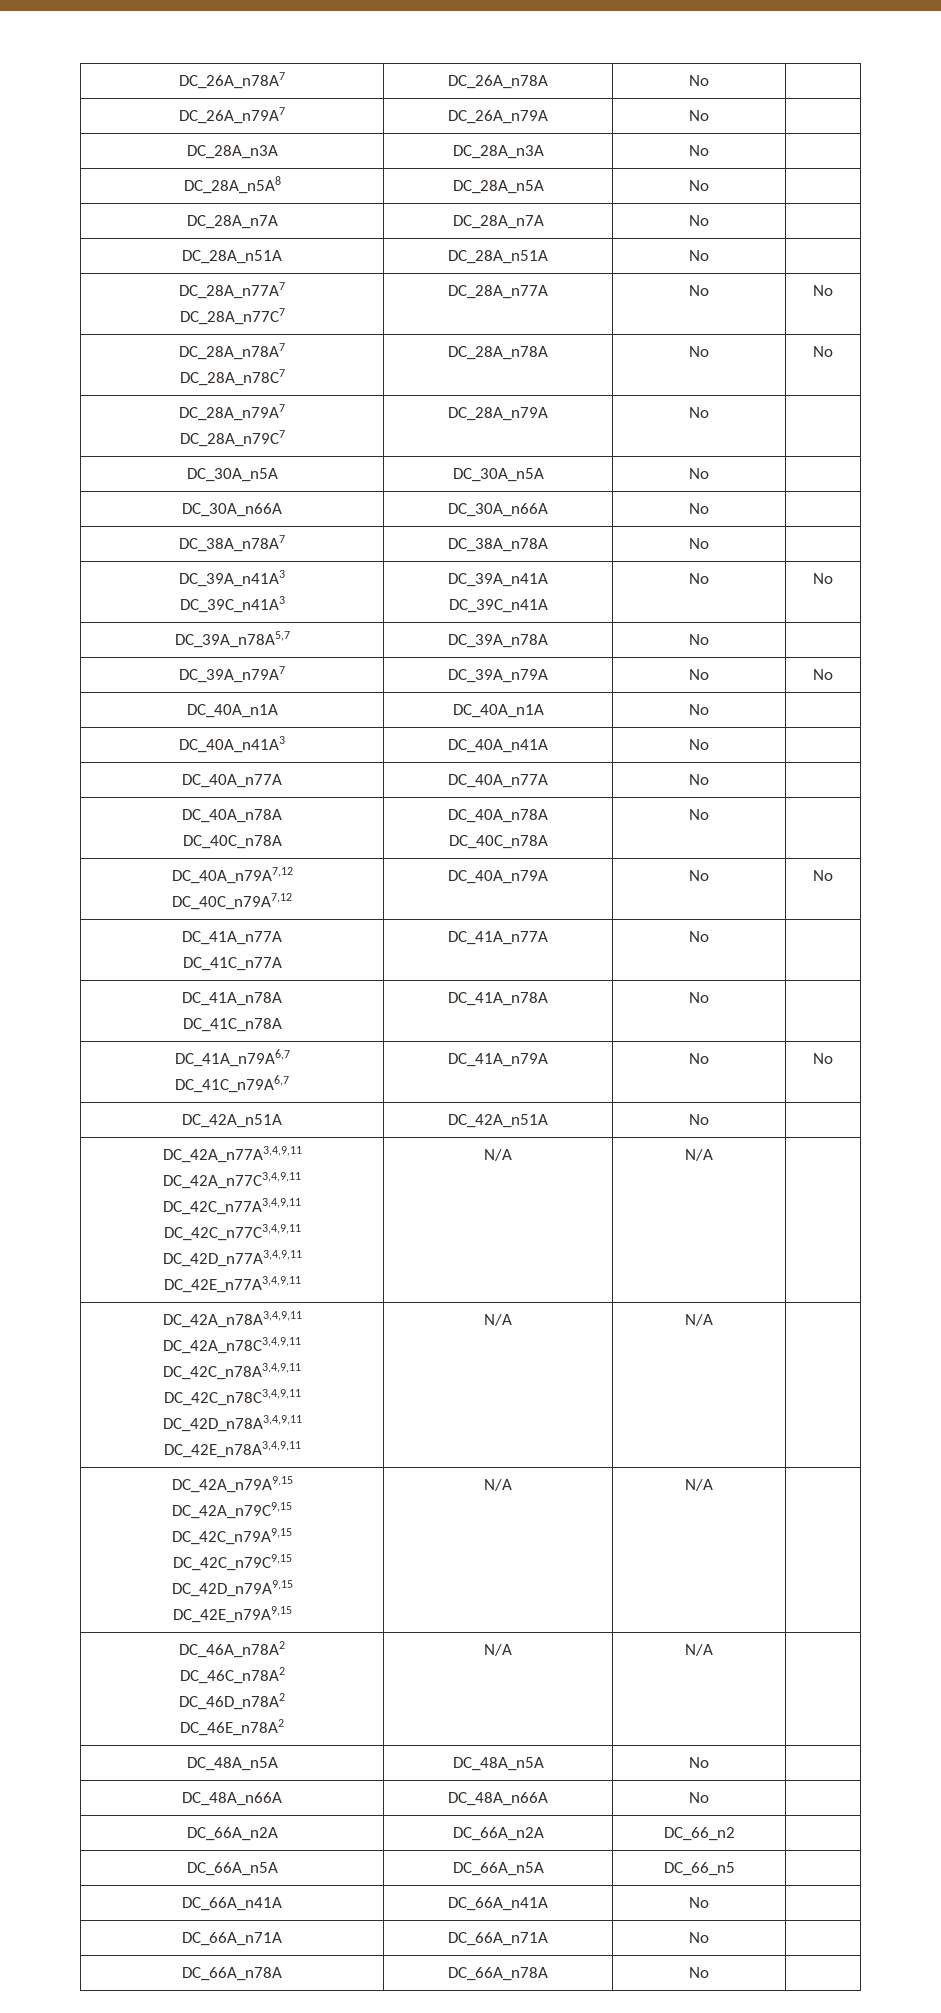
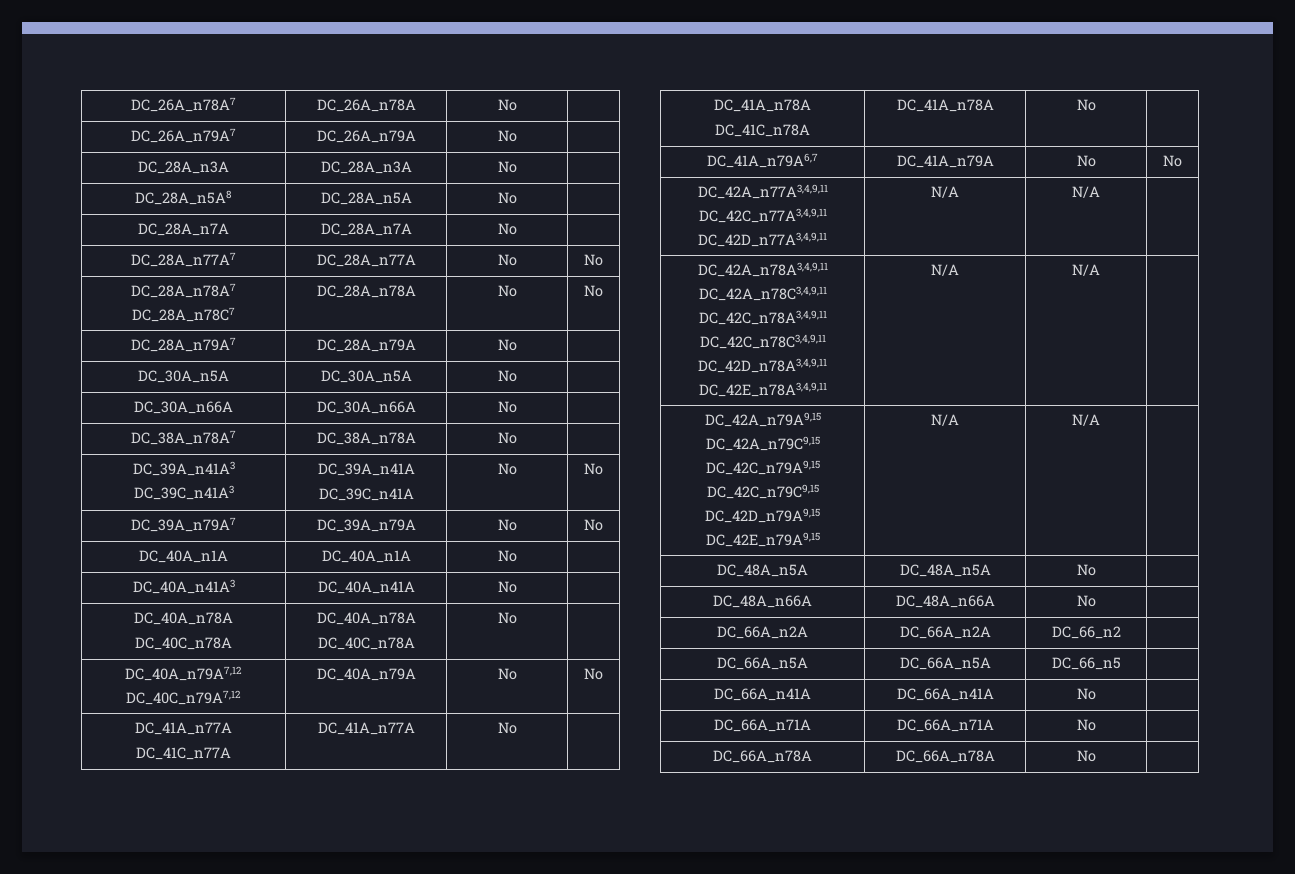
[182,250,282,264] [448,250,548,264] [689,250,710,261] // DC_28A_n51A | DC_28A_n51A | No | -> (517, 229) none
[179,308,285,325] // DC_28A_n77C7 -> (236, 259) none
[179,430,285,447] // DC_28A_n79C7 -> (236, 344) none
[174,631,290,648] [448,634,548,648] [689,634,710,645] // DC_39A_n78A5,7 | DC_39A_n78A | No | -> (603, 469) none
[182,774,282,788] [448,774,548,788] [689,774,710,785] // DC_40A_n77A | DC_40A_n77A | No | -> (517, 587) none
[175,1075,289,1093] // DC_41C_n79A6,7 -> (818, 160) none
[182,1114,282,1128] [448,1114,548,1128] [689,1114,710,1125] // DC_42A_n51A | DC_42A_n51A | No | -> (1182, 161) none
[163,1172,301,1189] // DC_42A_n77C3,4,9,11 -> (828, 191) none
[163,1224,301,1241] // DC_42C_n77C3,4,9,11 -> (827, 215) none
[163,1276,301,1293] // DC_42E_n77A3,4,9,11 -> (827, 239) none
[179,1641,285,1658] [179,1667,285,1684] [179,1693,285,1710] [180,1719,284,1736] [484,1644,512,1656] [685,1644,714,1656] // DC_46A_n78A2 // DC_46C_n78A2 // DC_46D_n78A2 // DC_46E_n78A2 | N/A | N/A | -> (1100, 420) none

